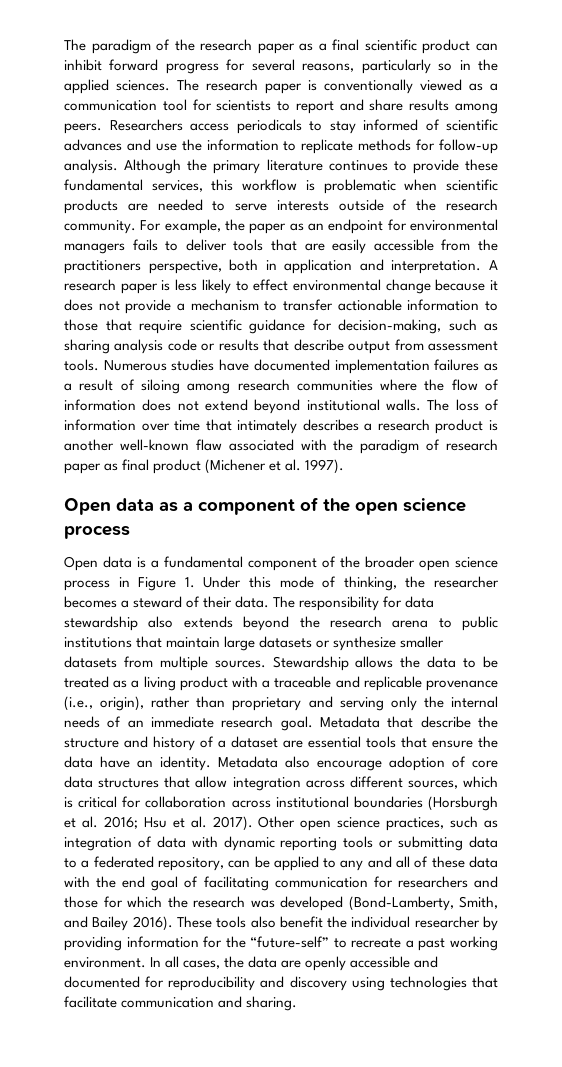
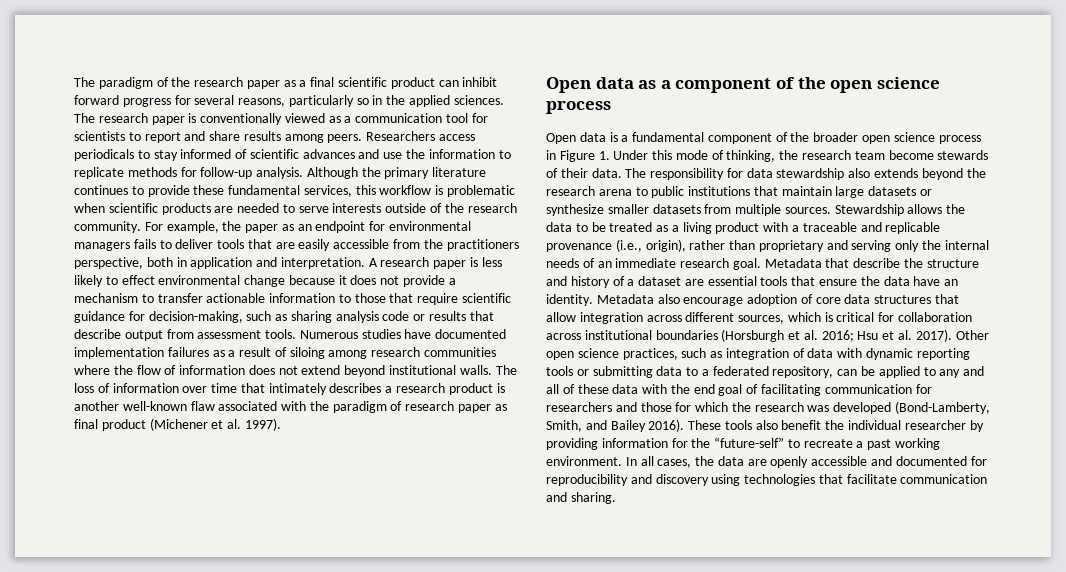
[434,576,500,588] [64,596,183,608] researcher becomes a steward -> [802,150,989,160] research team become stewards

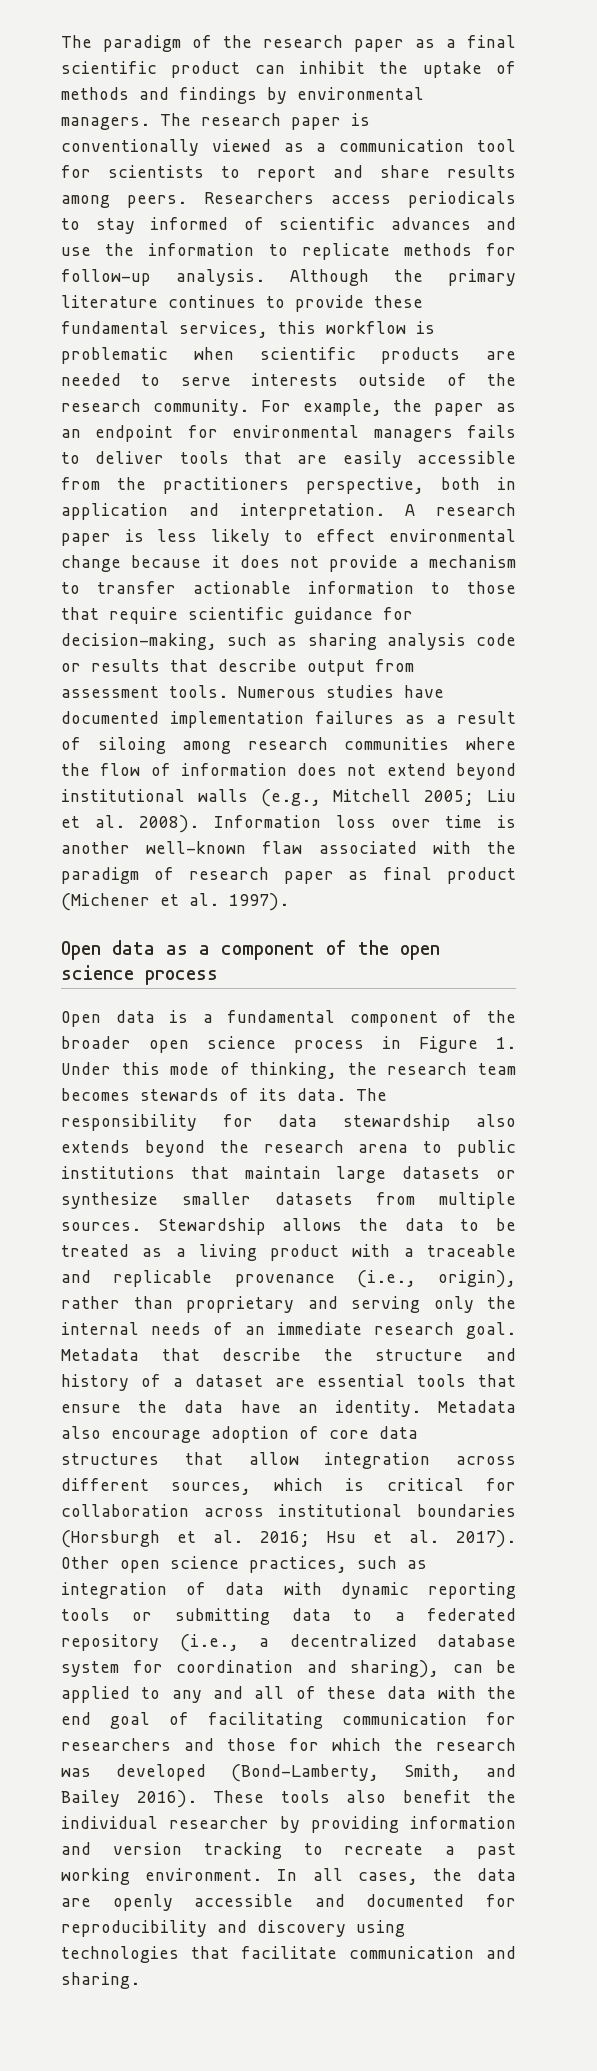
[74,95,504,107] forward progress for several reasons, particularly so in the applied sciences. -> [379,61,516,78] [61,87,424,104] [61,117,150,130] the uptake of methods and findings by environmental managers.
[459,365,517,375] [74,383,493,395] walls. The loss of information over time that intimately describes a research product -> [197,789,516,807] [61,815,483,833] walls (e.g., Mitchell 2005; Liu et al. 2008). Information loss over time
[888,150,934,160] become -> [61,1088,130,1101] becomes
[560,168,588,178] their -> [259,1088,287,1101] its
[772,366,834,378] repository, -> [61,1634,516,1652] [61,1660,439,1678] repository (i.e., a decentralized database system for coordination and sharing),
[671,437,785,448] for the “future-self” -> [61,1842,282,1859] and version tracking

